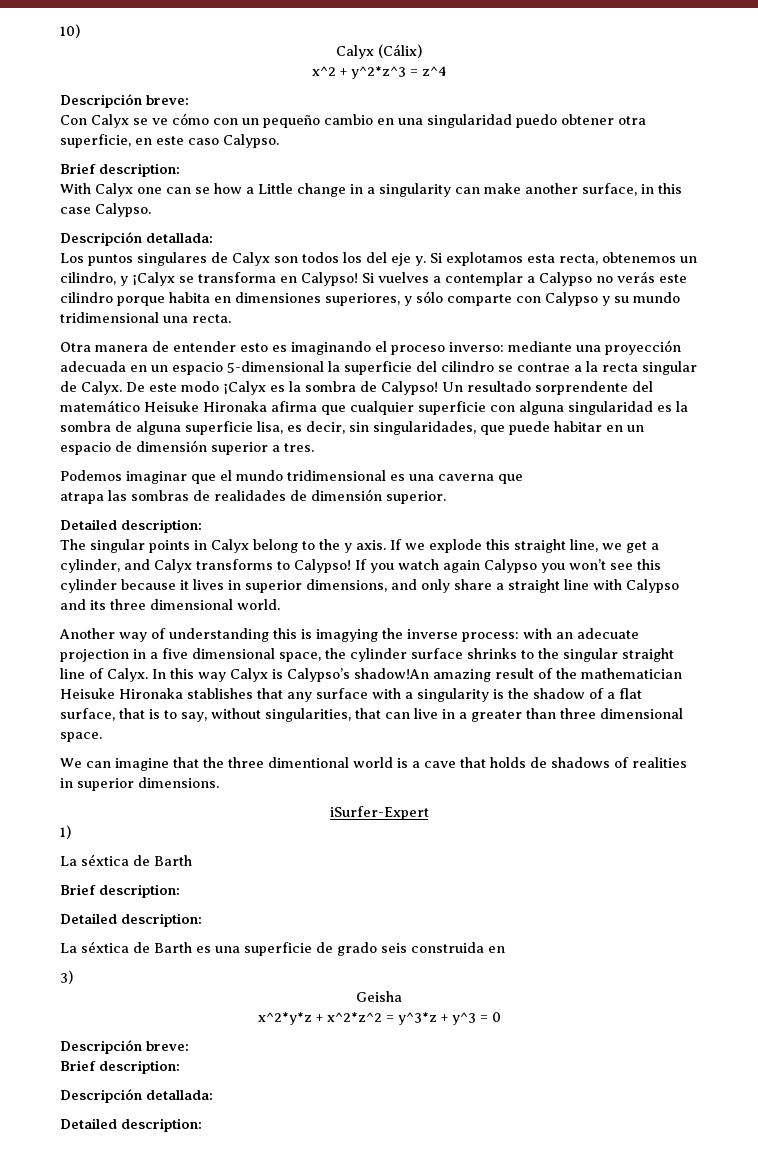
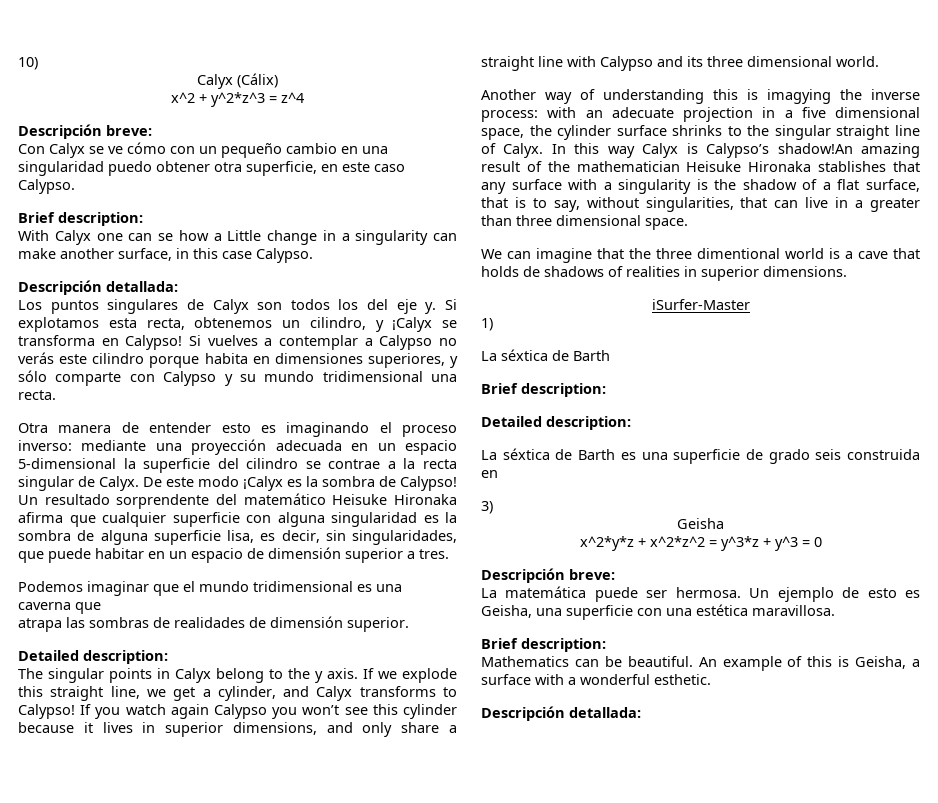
[329,806,429,820] iSurfer-Expert -> [651,299,750,310] iSurfer-Master
[60,1060,180,1074] [60,1089,213,1103] [60,1118,202,1132] Brief description: // Descripción detallada: // Detailed description: -> [481,586,921,602] [481,604,835,620] [481,638,606,652] [481,656,920,671] [481,674,711,685] [481,706,641,721] La matemática puede ser hermosa. Un ejemplo de esto es Geisha, una superficie con una estética maravillosa. // Brief description: // Mathematics can be beautiful. An example of this is Geisha, a surface with a wonderful esthetic. // Descripción detallada:

